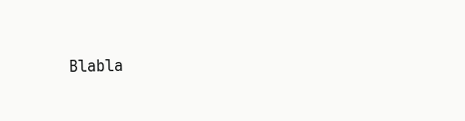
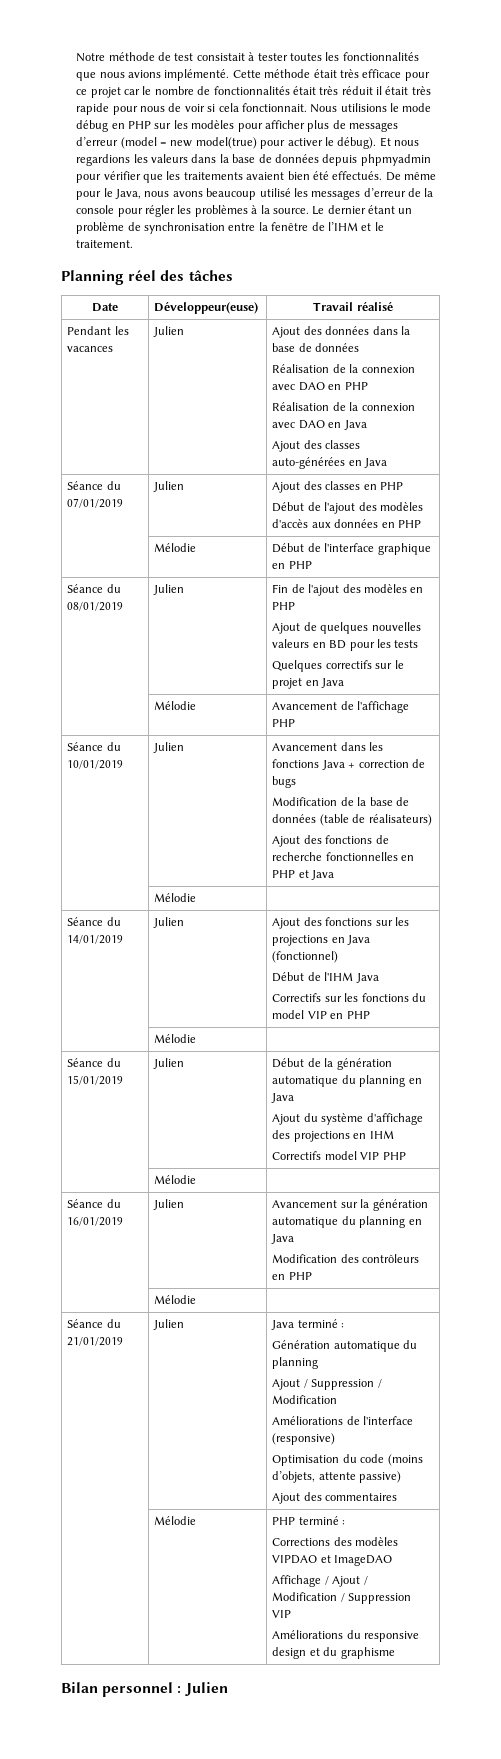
[68,58,125,72] Blabla -> [76,52,419,62] [76,69,430,81] [76,86,431,98] [76,103,432,115] [76,120,399,132] [76,137,420,149] [76,154,431,166] [76,171,437,183] [76,188,434,200] [76,205,413,217] [76,222,384,234] [76,240,134,248] [61,270,233,285] [92,303,118,312] [154,302,259,314] [313,302,393,311] [67,326,129,335] [67,346,114,352] [153,326,185,337] [272,326,410,338] [272,343,360,352] [272,364,415,373] [272,382,368,391] [272,402,415,411] [272,420,367,430] [272,440,361,452] [272,457,388,469] [67,481,121,490] [67,498,124,508] [153,481,185,492] [272,481,403,493] [272,502,423,514] [272,519,421,528] [154,543,197,552] [272,543,431,555] [272,561,312,569] [67,584,121,593] [67,602,124,611] [153,584,185,595] [272,584,424,596] [272,602,296,610] [272,622,421,634] [272,639,419,651] [272,660,404,672] [272,678,345,689] [154,701,197,710] [272,701,410,713] [272,719,296,727] [67,742,121,751] [67,760,124,769] [153,742,185,753] [272,742,384,751] [272,759,425,770] [272,776,297,788] [272,797,409,806] [272,814,432,826] [272,835,389,847] [272,852,415,861] [272,870,335,880] [154,893,197,902] [67,917,121,926] [67,935,124,944] [153,917,185,928] [272,917,409,929] [272,935,371,946] [272,951,339,963] [272,972,379,983] [272,993,426,1002] [272,1010,370,1019] [154,1034,197,1043] [67,1058,121,1067] [67,1075,124,1085] [153,1058,185,1069] [272,1058,392,1070] [272,1075,422,1087] [271,1093,295,1103] [272,1113,423,1125] [272,1130,394,1142] [272,1151,406,1160] [154,1175,197,1184] [67,1199,121,1208] [67,1217,124,1226] [153,1199,185,1210] [272,1199,428,1211] [272,1216,422,1228] [271,1234,295,1244] [272,1254,420,1263] [272,1272,312,1280] [154,1295,197,1304] [67,1319,121,1328] [67,1337,124,1346] [153,1319,185,1330] [271,1319,345,1330] [272,1340,418,1352] [272,1357,319,1369] [272,1379,382,1390] [272,1395,338,1404] [272,1416,414,1425] [272,1433,336,1445] [272,1454,423,1466] [272,1471,402,1483] [272,1492,398,1504] [154,1516,197,1525] [272,1516,346,1525] [272,1537,399,1546] [272,1555,393,1566] [272,1575,368,1587] [272,1592,412,1604] [272,1610,292,1618] [272,1630,420,1642] [272,1647,395,1659] [61,1682,228,1697] Notre méthode de test consistait à tester toutes les fonctionnalités que nous avions implémenté. Cette méthode était très efficace pour ce projet car le nombre de fonctionnalités était très réduit il était très rapide pour nous de voir si cela fonctionnait. Nous utilisions le mode débug en PHP sur les modèles pour afficher plus de messages d’erreur (model = new model(true) pour activer le débug). Et nous regardions les valeurs dans la base de données depuis phpmyadmin pour vérifier que les traitements avaient bien été effectués. De même pour le Java, nous avons beaucoup utilisé les messages d’erreur de la console pour régler les problèmes à la source. Le dernier étant un problème de synchronisation entre la fenêtre de l’IHM et le traitement. // Planning réel des tâches // Date | Développeur(euse) | Travail réalisé // Pendant les vacances | Julien | Ajout des données dans la base de données // Réalisation de la connexion avec DAO en PHP // Réalisation de la connexion avec DAO en Java // Ajout des classes auto-générées en Java // Séance du 07/01/2019 | Julien | Ajout des classes en PHP // Début de l'ajout des modèles d'accès aux données en PHP // | Mélodie | Début de l'interface graphique en PHP // Séance du 08/01/2019 | Julien | Fin de l'ajout des modèles en PHP // Ajout de quelques nouvelles valeurs en BD pour les tests // Quelques correctifs sur le projet en Java // | Mélodie | Avancement de l'affichage PHP // Séance du 10/01/2019 | Julien | Avancement dans les fonctions Java + correction de bugs // Modification de la base de données (table de réalisateurs) // Ajout des fonctions de recherche fonctionnelles en PHP et Java // | Mélodie | // Séance du 14/01/2019 | Julien | Ajout des fonctions sur les projections en Java (fonctionnel) // Début de l'IHM Java // Correctifs sur les fonctions du model VIP en PHP // | Mélodie | // Séance du 15/01/2019 | Julien | Début de la génération automatique du planning en Java // Ajout du système d'affichage des projections en IHM // Correctifs model VIP PHP // | Mélodie | // Séance du 16/01/2019 | Julien | Avancement sur la génération automatique du planning en Java // Modification des contrôleurs en PHP // | Mélodie | // Séance du 21/01/2019 | Julien | Java terminé : // Génération automatique du planning // Ajout / Suppression / Modification // Améliorations de l'interface (responsive) // Optimisation du code (moins d’objets, attente passive) // Ajout des commentaires // | Mélodie | PHP terminé : // Corrections des modèles VIPDAO et ImageDAO // Affichage / Ajout / Modification / Suppression VIP // Améliorations du responsive design et du graphisme // Bilan personnel : Julien

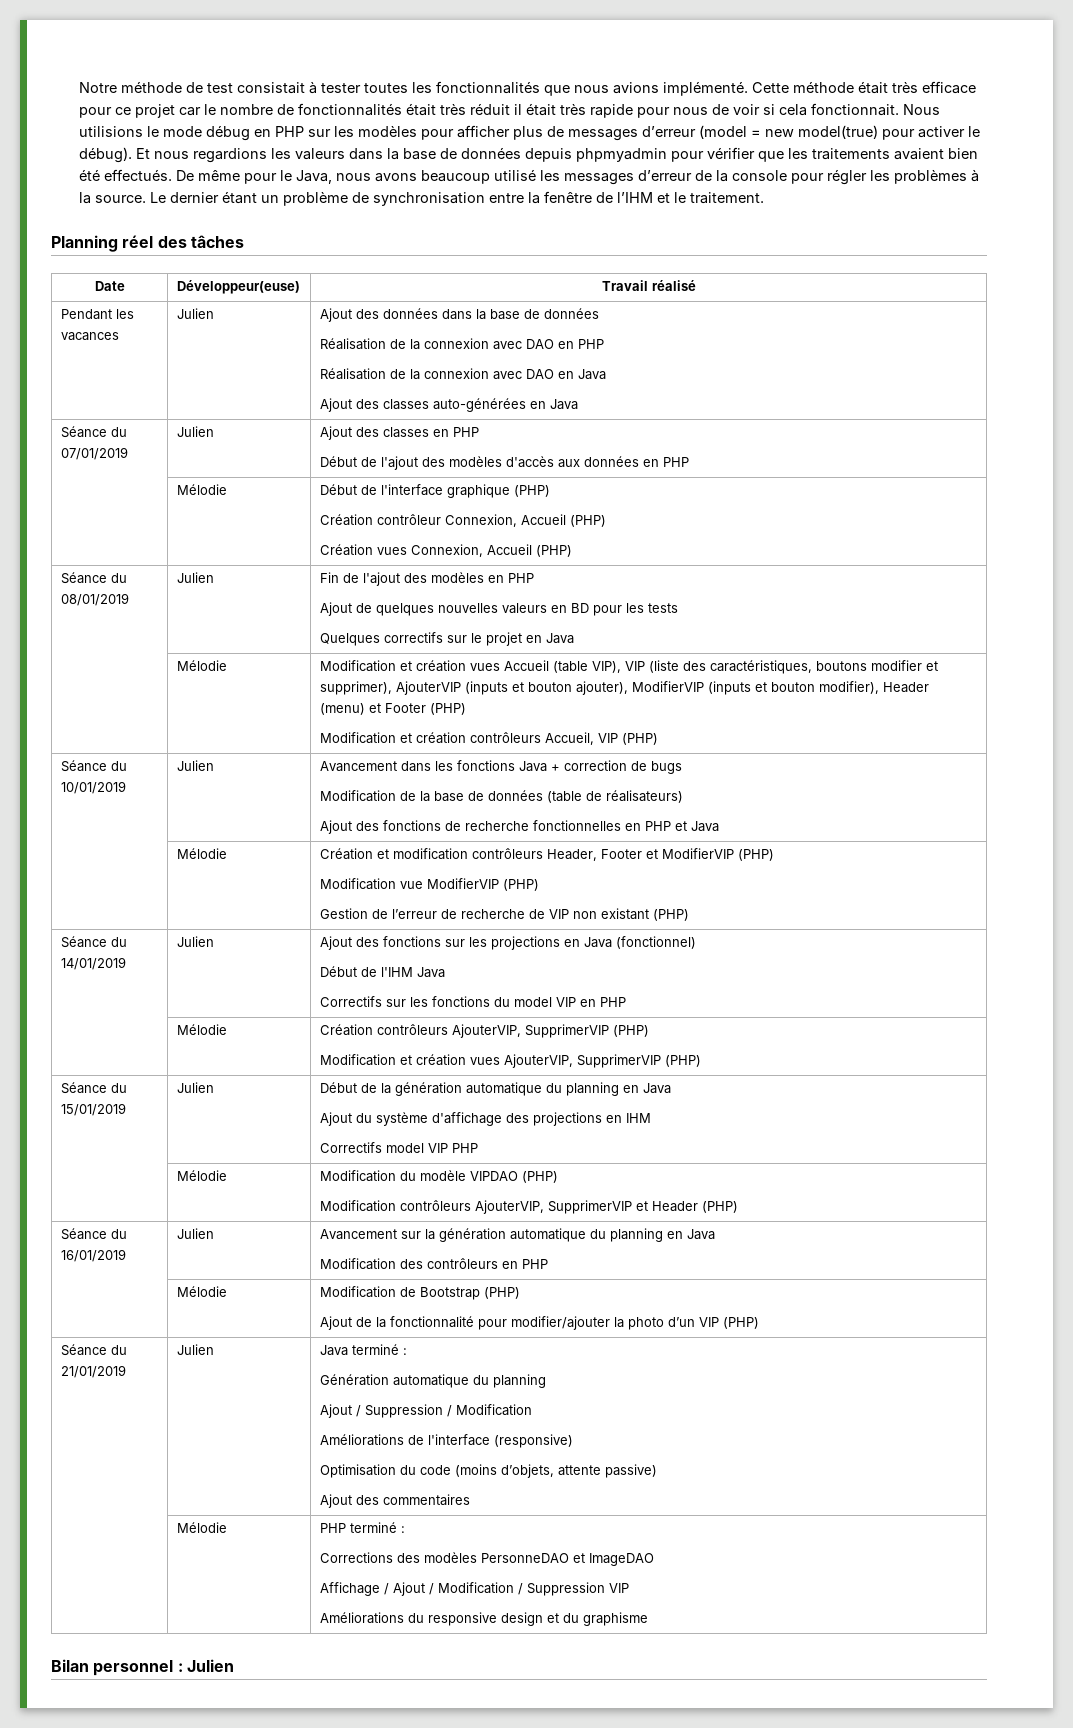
[272,561,312,569] en PHP -> [513,485,550,497] [319,514,606,527] [319,544,572,557] (PHP) // Création contrôleur Connexion, Accueil (PHP) // Création vues Connexion, Accueil (PHP)
[272,701,410,713] [272,719,296,727] Avancement de l'affichage PHP -> [319,660,938,674] [319,681,929,695] [319,703,466,715] [319,732,658,745] Modification et création vues Accueil (table VIP), VIP (liste des caractéristiques, boutons modifier et supprimer), AjouterVIP (inputs et bouton ajouter), ModifierVIP (inputs et bouton modifier), Header (menu) et Footer (PHP) // Modification et création contrôleurs Accueil, VIP (PHP)
(197, 897) none -> [319,848,774,861] [319,878,539,891] [319,908,689,921] Création et modification contrôleurs Header, Footer et ModifierVIP (PHP) // Modification vue ModifierVIP (PHP) // Gestion de l’erreur de recherche de VIP non existant (PHP)
(197, 1038) none -> [319,1024,649,1038] [319,1054,701,1068] Création contrôleurs AjouterVIP, SupprimerVIP (PHP) // Modification et création vues AjouterVIP, SupprimerVIP (PHP)
(197, 1179) none -> [319,1170,558,1183] [319,1200,738,1214] Modification du modèle VIPDAO (PHP) // Modification contrôleurs AjouterVIP, SupprimerVIP et Header (PHP)
(197, 1299) none -> [319,1286,520,1300] [319,1316,759,1330] Modification de Bootstrap (PHP) // Ajout de la fonctionnalité pour modifier/ajouter la photo d’un VIP (PHP)
[272,1555,318,1564] VIPDAO -> [480,1553,569,1563] PersonneDAO

